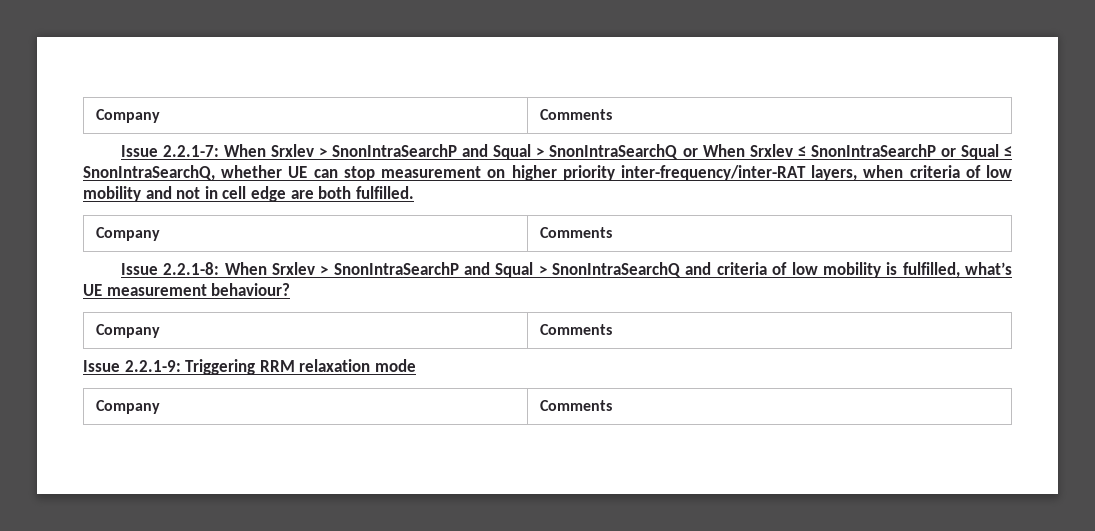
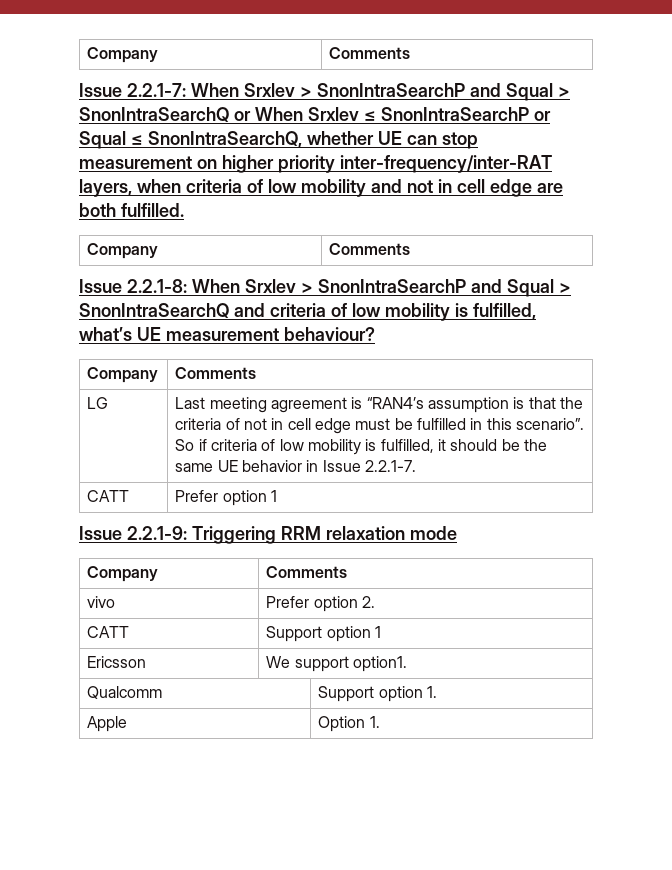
(612, 329) none -> [87,397,109,409] [175,397,583,413] [175,418,584,434] [175,439,547,455] [175,460,416,472] [87,490,130,502] [175,490,277,506] // LG | Last meeting agreement is “RAN4’s assumption is that the criteria of not in cell edge must be fulfilled in this scenario”. So if criteria of low mobility is fulfilled, it should be the same UE behavior in Issue 2.2.1-7. // CATT | Prefer option 1
(612, 405) none -> [87,596,116,608] [266,596,375,612] [87,626,130,638] [266,626,381,642] [87,656,147,668] [266,656,407,672] [87,686,163,699] [318,686,437,702] [87,716,128,732] [318,716,380,732] // vivo | Prefer option 2. // CATT | Support option 1 // Ericsson | We support option1. // Qualcomm | Support option 1. // Apple | Option 1.

